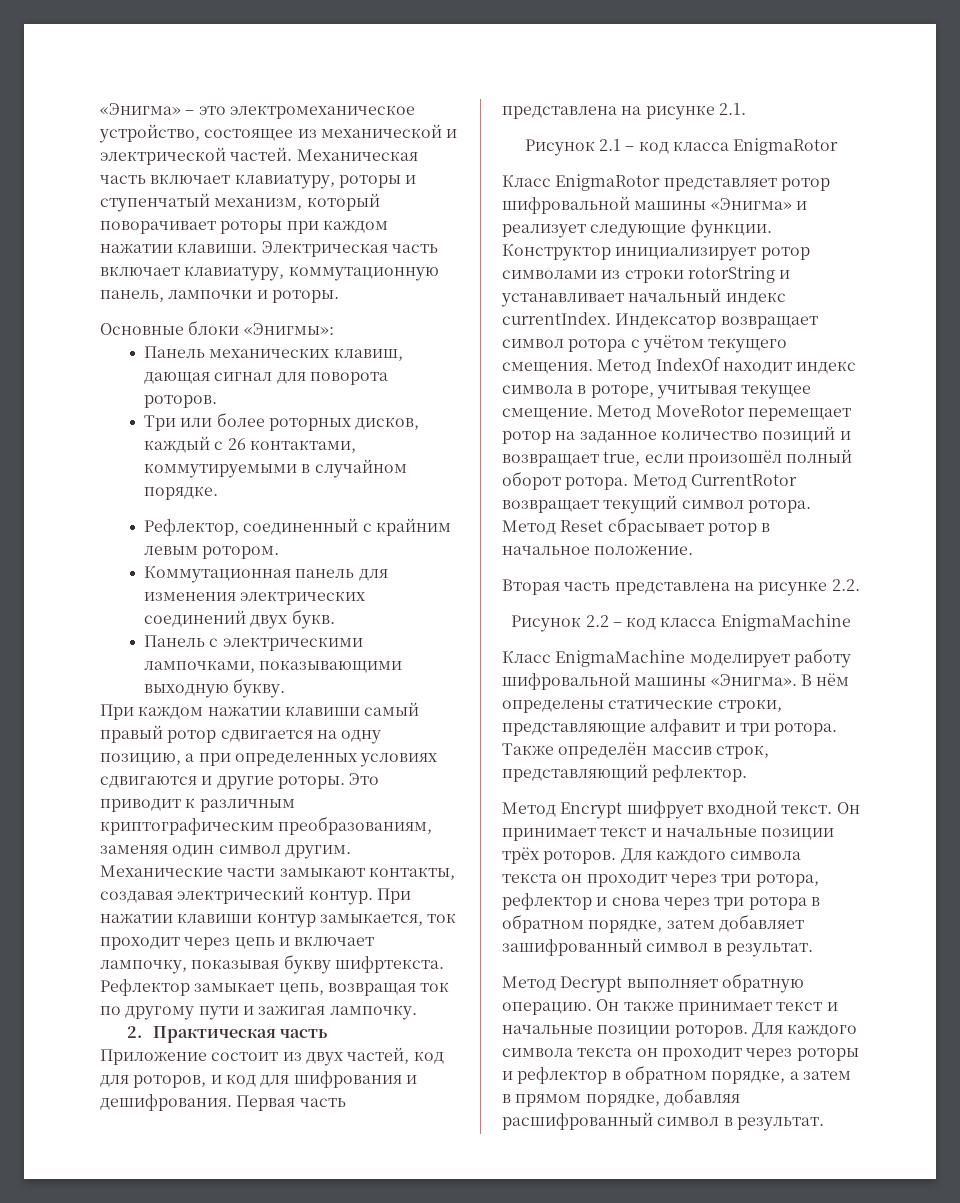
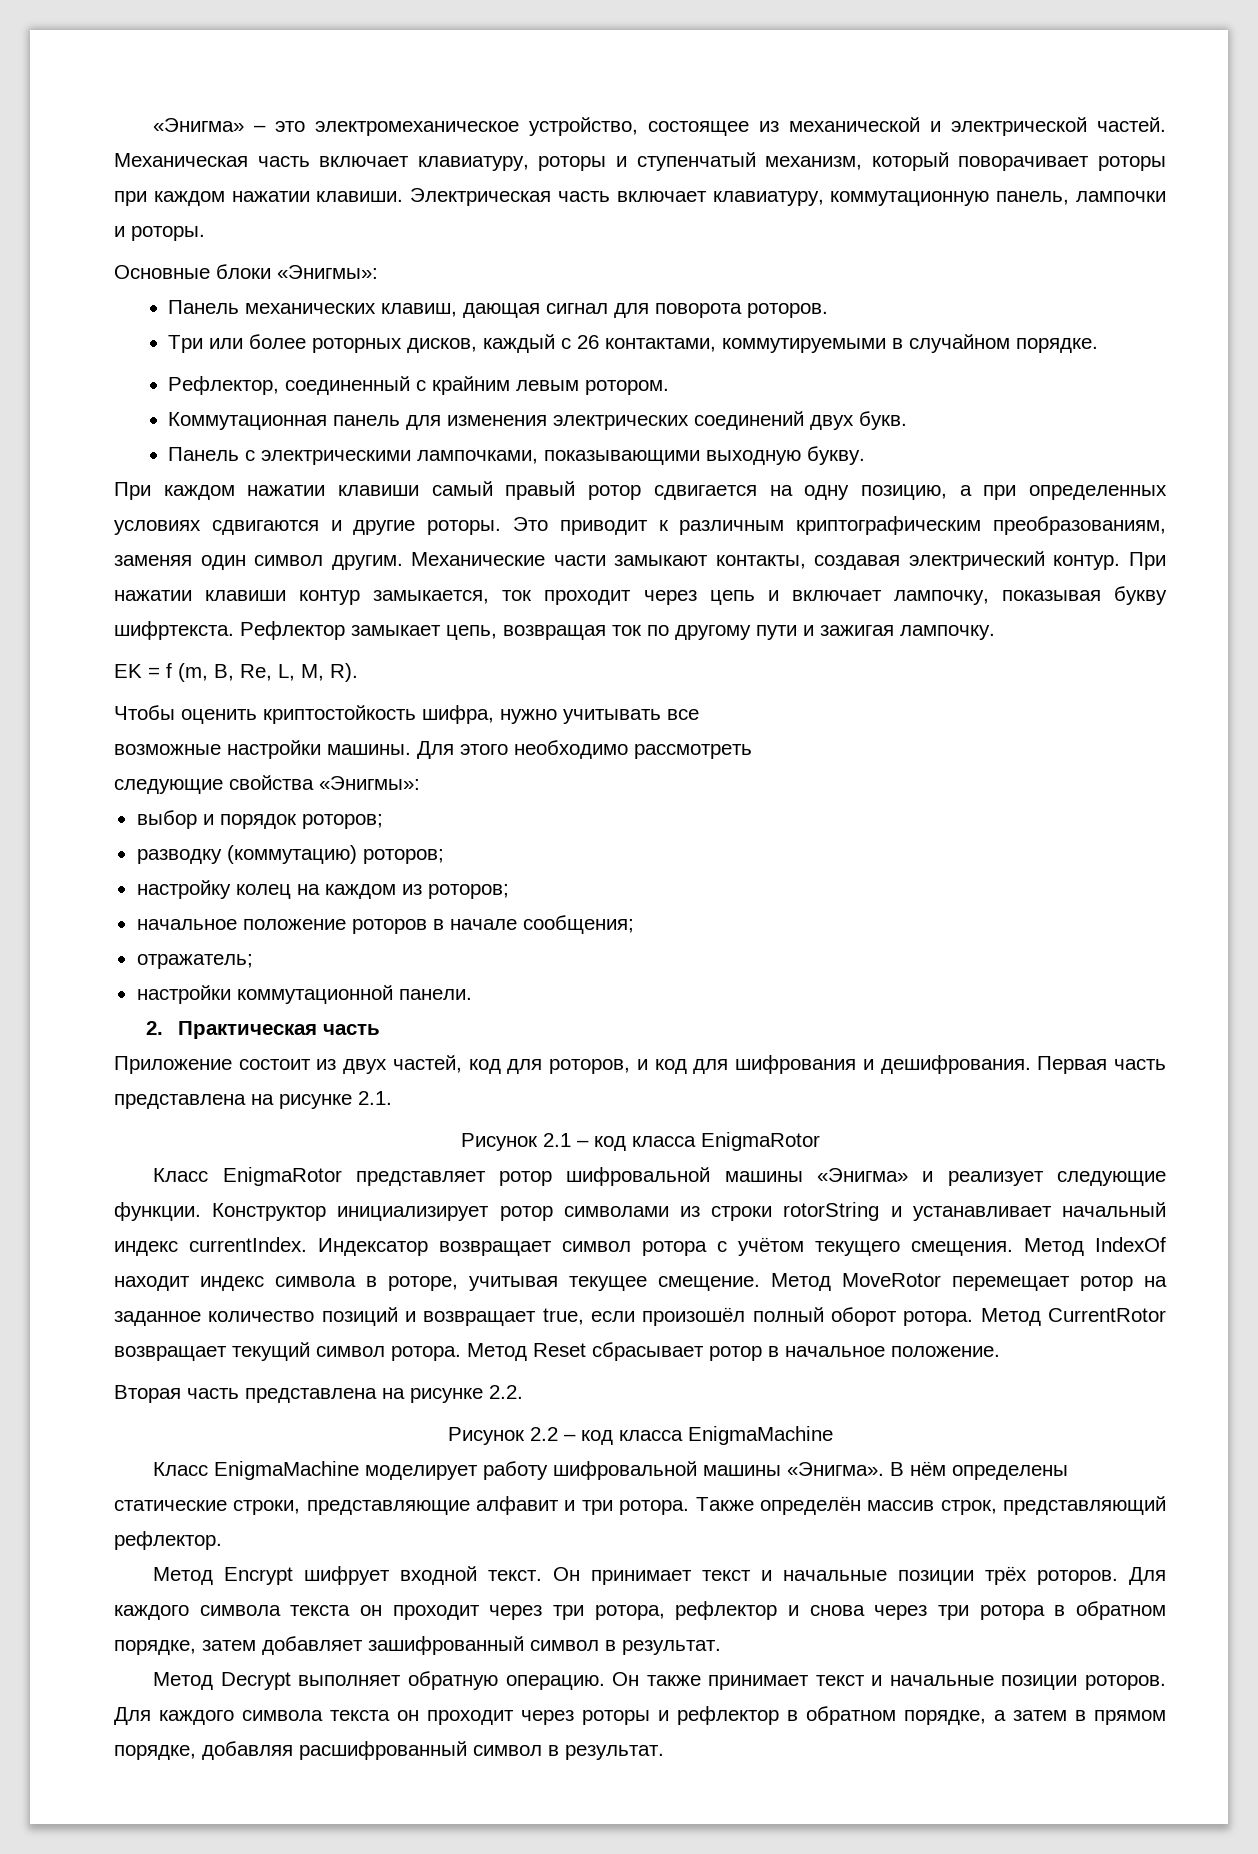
(417, 1012) none -> [114,663,358,682] [114,705,699,724] [114,740,752,759] [114,775,420,794] [136,810,383,829] [136,845,444,864] [136,880,509,899] [136,915,634,934] [136,954,253,969] [136,985,472,1004] // EK = f (m, В, Re, L, M, R). // Чтобы оценить криптостойкость шифра, нужно учитывать все // возможные настройки машины. Для этого необходимо рассмотреть // следующие свойства «Энигмы»: // выбор и порядок роторов; // разводку (коммутацию) роторов; // настройку колец на каждом из роторов; // начальное положение роторов в начале сообщения; // отражатель; // настройки коммутационной панели.

